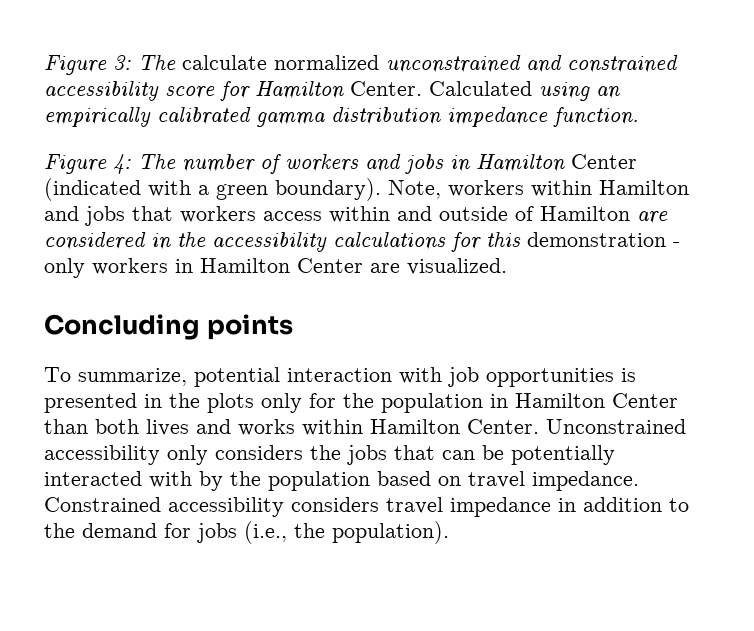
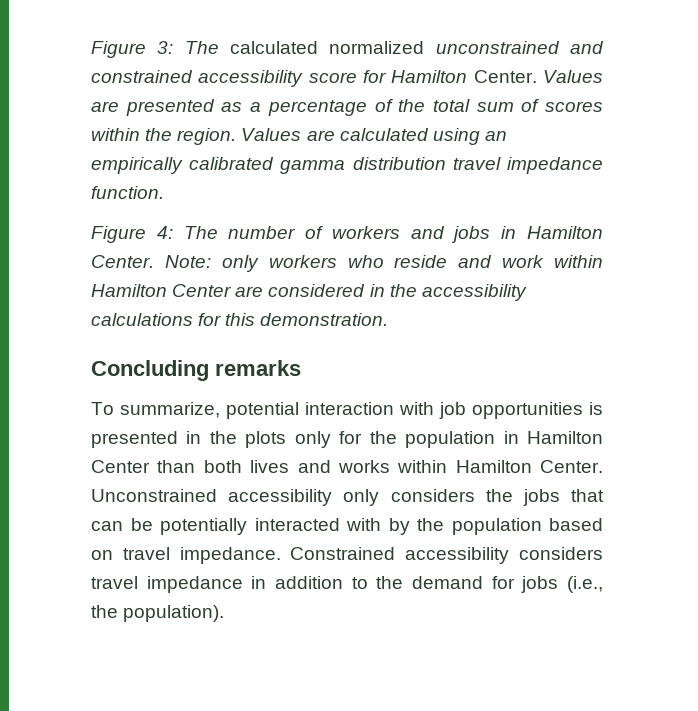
[182,55,267,70] calculate -> [230,41,318,54] calculated
[429,81,532,96] Calculated -> [543,70,603,83] [91,99,603,116] [91,128,429,145] Values are presented as a percentage of the total sum of scores within the region. Values are calculated
(441, 116) none -> [452,157,501,170] travel
[571,154,637,169] [44,178,689,201] [44,206,630,226] Center (indicated with a green boundary). Note, workers within Hamilton and jobs that workers access within and outside of Hamilton -> [91,255,603,272] [91,284,232,297] Center. Note: only workers who reside and work within Hamilton Center
[527,232,680,247] [44,258,507,278] demonstration - only workers in Hamilton Center are visualized. -> [260,313,389,326] demonstration.
[206,314,293,340] points -> [215,360,301,376] remarks

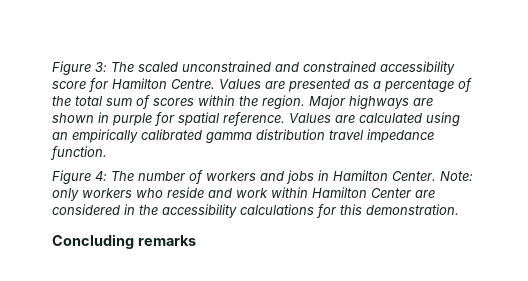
[230,41,425,54] calculated normalized -> [138,62,178,72] scaled
[473,70,537,83] Center. -> [171,79,215,89] Centre.
(237, 136) none -> [309,95,433,109] [52,112,285,126] Major highways are shown in purple for spatial reference.
[91,402,603,419] [91,431,603,448] [91,460,603,473] [91,489,605,506] [91,518,603,535] [91,547,603,564] [91,576,603,593] [91,605,225,622] // To summarize, potential interaction with job opportunities is presented in the plots only for the population in Hamilton Center than both lives and works within Hamilton Center. Unconstrained accessibility only considers the jobs that can be potentially interacted with by the population based on travel impedance. Constrained accessibility considers travel impedance in addition to the demand for jobs (i.e., the population). -> (196, 240) none

